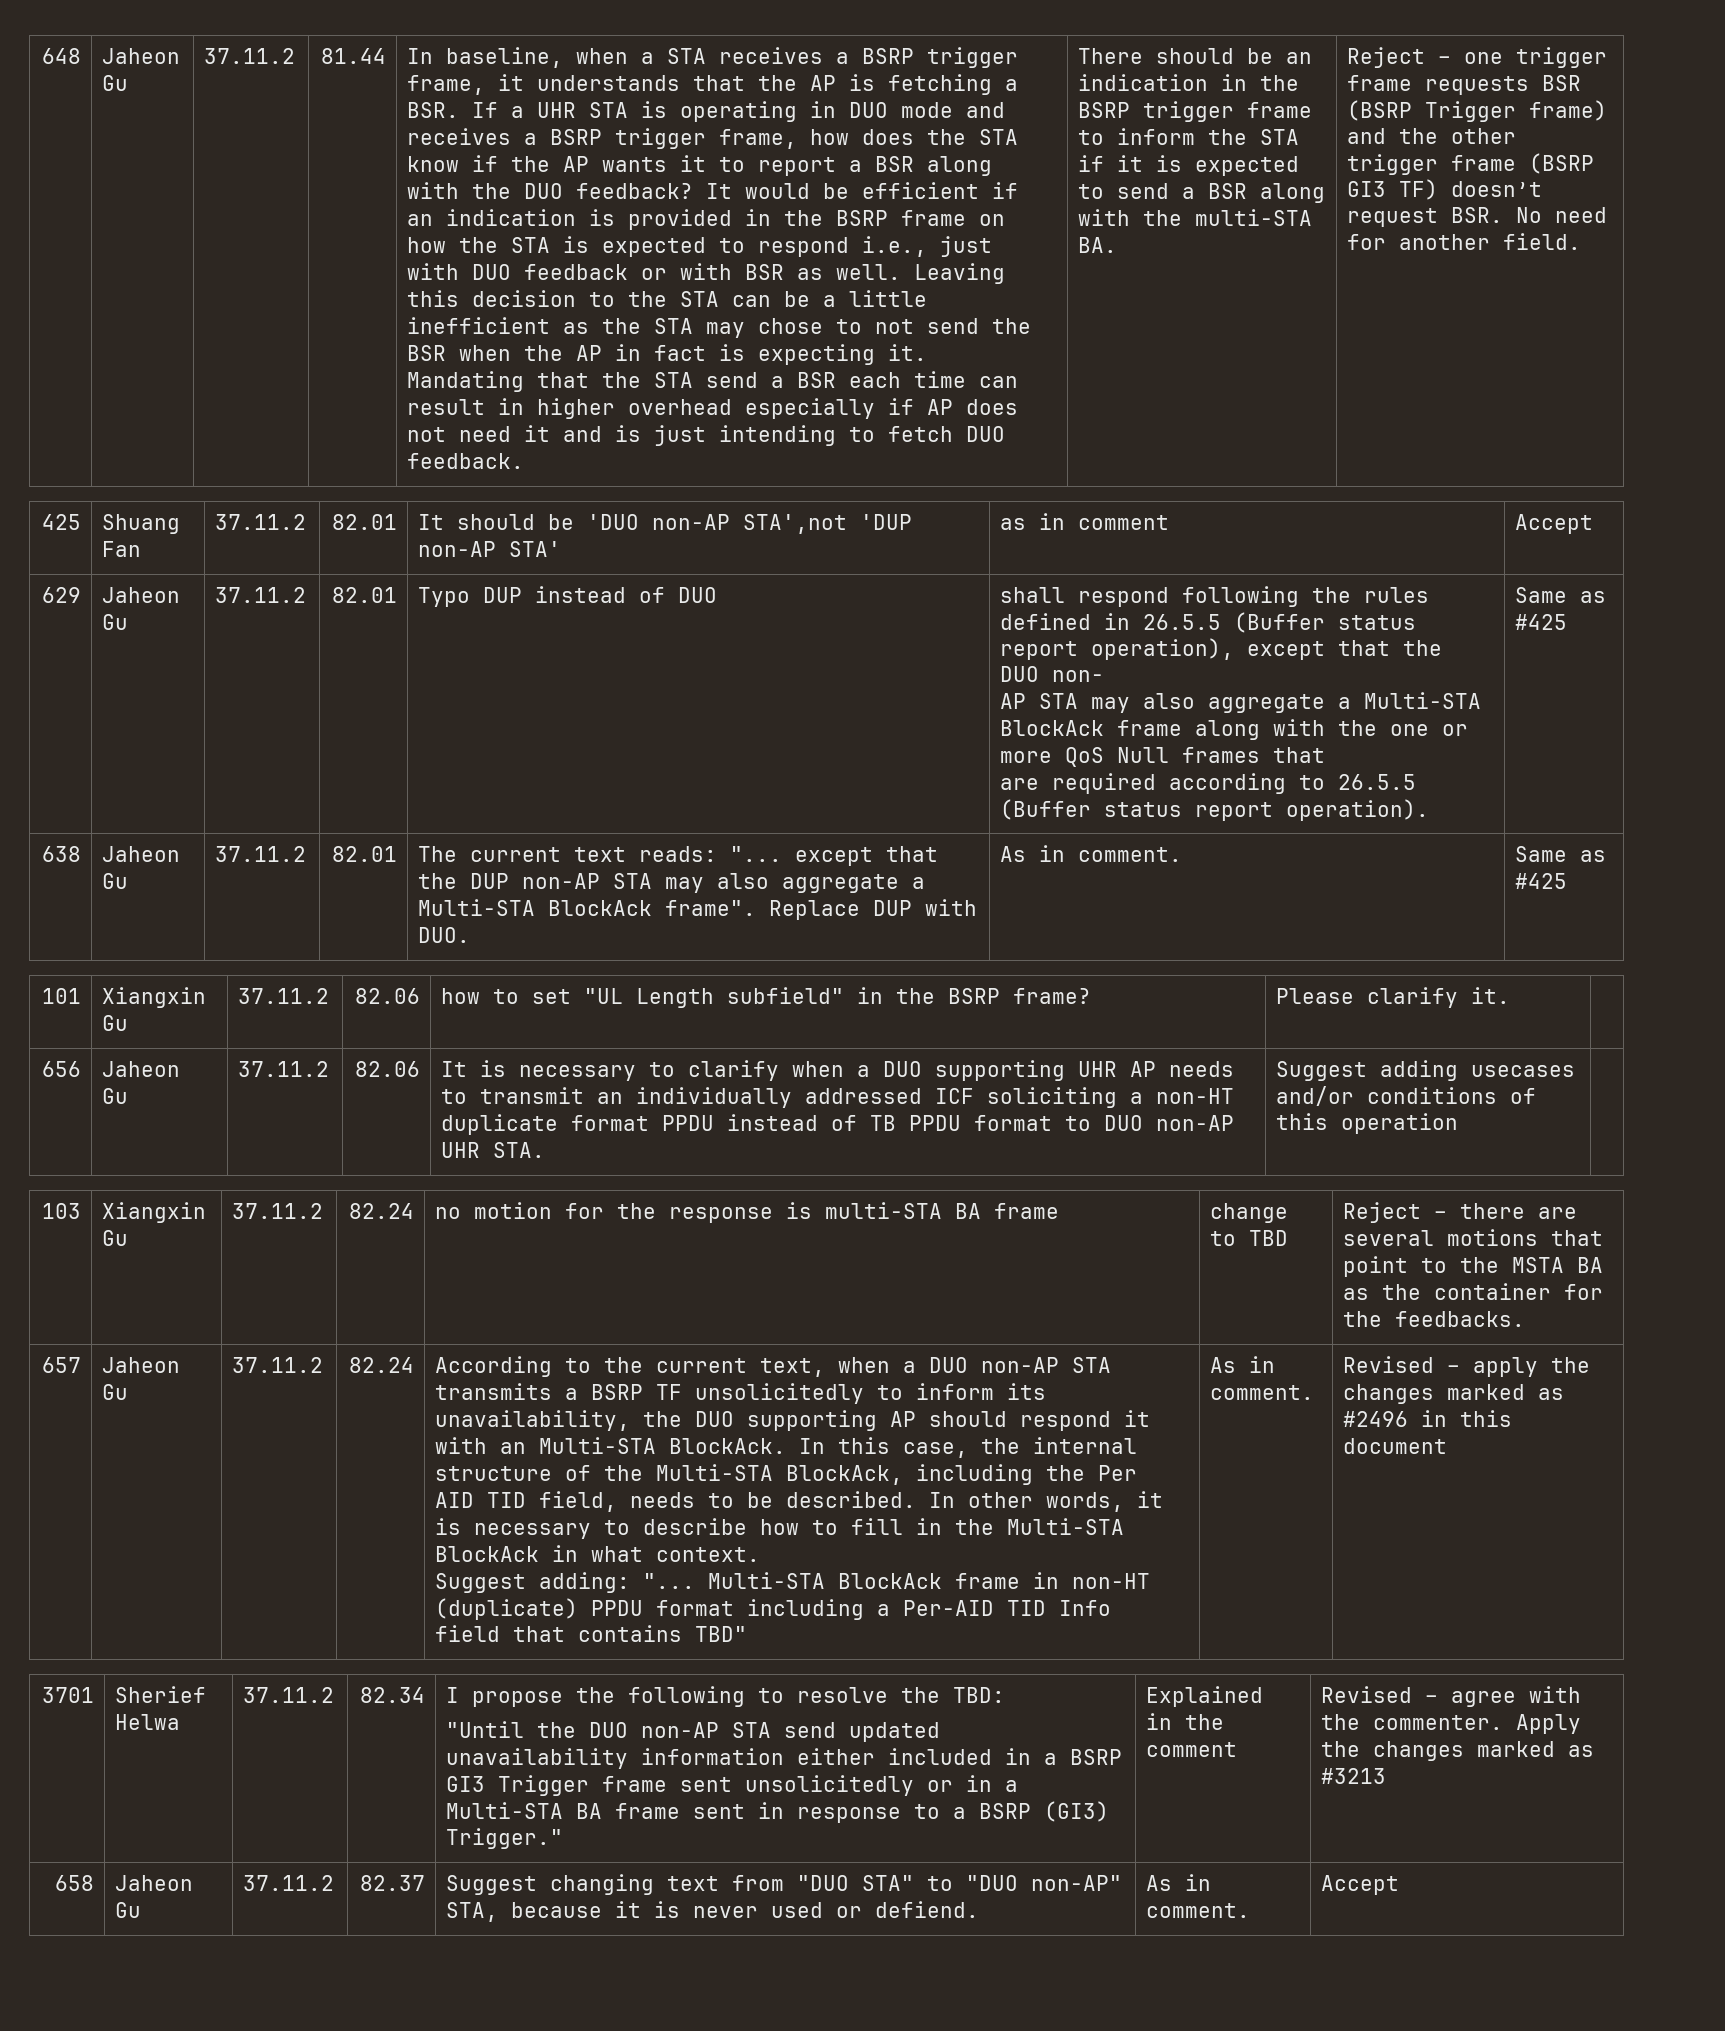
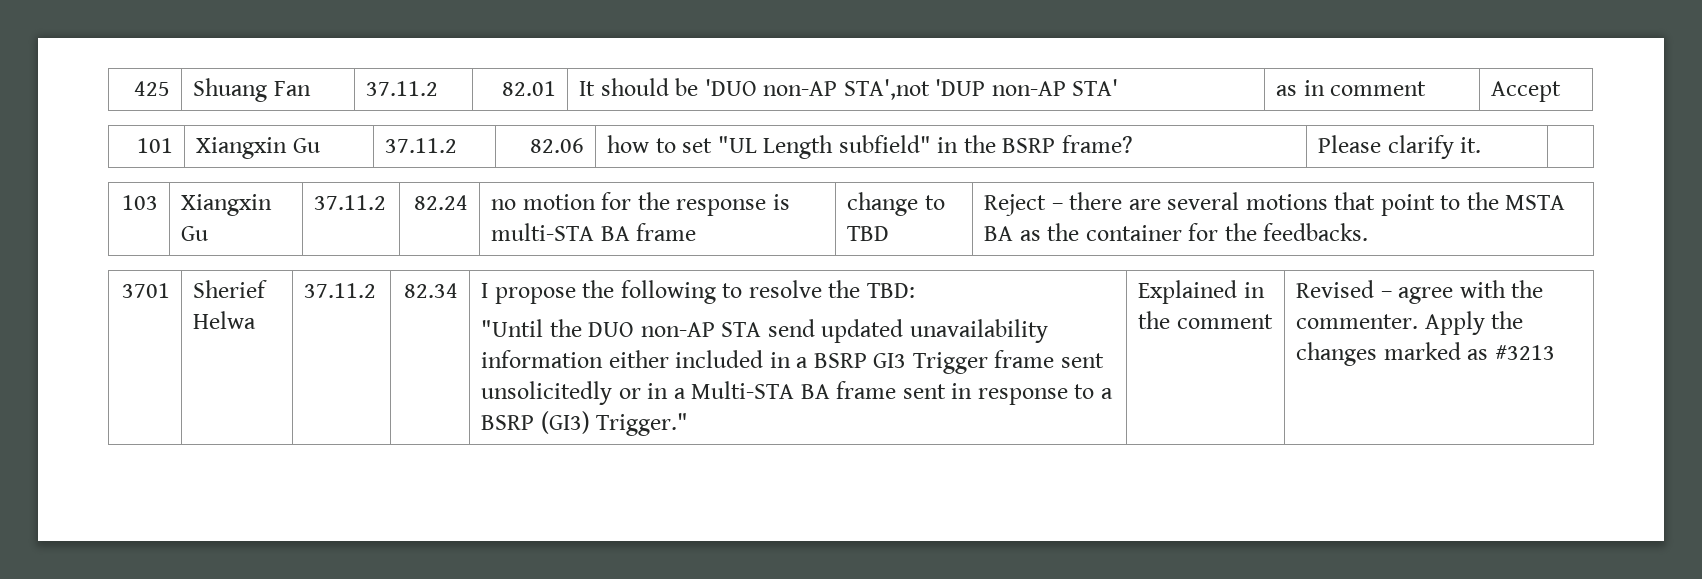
[41,48,81,64] [102,48,181,64] [102,75,129,91] [204,48,296,64] [320,48,386,64] [407,47,1019,68] [407,74,1019,95] [407,101,1006,122] [407,128,1019,149] [407,155,993,176] [407,182,1019,199] [407,209,1006,230] [407,236,993,257] [407,263,1006,284] [407,290,928,307] [407,317,1032,338] [407,344,928,365] [407,371,1019,392] [407,398,1019,419] [407,425,1006,446] [407,453,525,469] [1078,48,1313,64] [1078,74,1300,91] [1078,101,1313,122] [1078,128,1300,145] [1078,155,1300,176] [1078,183,1326,203] [1078,209,1313,226] [1078,237,1118,253] [1347,47,1608,68] [1347,75,1582,95] [1347,100,1608,122] [1347,128,1517,144] [1347,153,1595,175] [1347,179,1543,200] [1347,207,1608,227] [1347,233,1582,250] 648 | Jaheon Gu | 37.11.2 | 81.44 | In baseline, when a STA receives a BSRP trigger frame, it understands that the AP is fetching a BSR. If a UHR STA is operating in DUO mode and receives a BSRP trigger frame, how does the STA know if the AP wants it to report a BSR along with the DUO feedback? It would be efficient if an indication is provided in the BSRP frame on how the STA is expected to respond i.e., just with DUO feedback or with BSR as well. Leaving this decision to the STA can be a little inefficient as the STA may chose to not send the BSR when the AP in fact is expecting it. Mandating that the STA send a BSR each time can result in higher overhead especially if AP does not need it and is just intending to fetch DUO feedback. | There should be an indication in the BSRP trigger frame to inform the STA if it is expected to send a BSR along with the multi-STA BA. | Reject – one trigger frame requests BSR (BSRP Trigger frame) and the other trigger frame (BSRP GI3 TF) doesn’t request BSR. No need for another field. // -> (133, 88) none
[41,587,81,603] [102,587,181,603] [102,614,129,630] [215,587,307,603] [331,587,397,603] [418,586,718,607] [1000,586,1430,607] [1000,612,1417,633] [1000,638,1443,660] [1000,666,1105,682] [1000,692,1482,713] [1000,719,1469,740] [1000,747,1326,767] [1000,773,1417,794] [1000,799,1430,821] [1515,587,1607,603] [1515,614,1568,630] [41,846,81,862] [102,846,181,862] [102,873,129,889] [215,846,307,862] [331,846,397,862] [418,846,939,866] [418,873,926,893] [418,899,978,920] [418,927,471,943] [1000,845,1183,862] [1515,846,1607,862] [1515,873,1568,889] // 629 | Jaheon Gu | 37.11.2 | 82.01 | Typo DUP instead of DUO | shall respond following the rules defined in 26.5.5 (Buffer status report operation), except that the DUO non- // AP STA may also aggregate a Multi-STA BlockAck frame along with the one or more QoS Null frames that // are required according to 26.5.5 (Buffer status report operation). | Same as #425 // 638 | Jaheon Gu | 37.11.2 | 82.01 | The current text reads: "... except that the DUP non-AP STA may also aggregate a Multi-STA BlockAck frame". Replace DUP with DUO. | As in comment. | Same as #425 -> (1562, 91) none
[41,1061,81,1077] [102,1061,181,1077] [102,1088,129,1104] [238,1061,330,1077] [354,1061,420,1077] [441,1060,1235,1081] [441,1087,1235,1108] [441,1114,1235,1135] [441,1142,546,1158] [1276,1060,1576,1081] [1276,1086,1537,1106] [1276,1113,1459,1134] // 656 | Jaheon Gu | 37.11.2 | 82.06 | It is necessary to clarify when a DUO supporting UHR AP needs to transmit an individually addressed ICF soliciting a non-HT duplicate format PPDU instead of TB PPDU format to DUO non-AP UHR STA. | Suggest adding usecases and/or conditions of this operation | -> (1482, 145) none
[41,1357,81,1373] [102,1357,181,1373] [102,1384,129,1400] [232,1357,324,1373] [348,1357,414,1373] [435,1356,1112,1377] [435,1383,1047,1404] [435,1410,1151,1431] [435,1437,1138,1458] [435,1464,1138,1485] [435,1491,1164,1512] [435,1518,1125,1539] [435,1545,761,1562] [435,1572,1151,1593] [435,1598,1112,1620] [435,1625,748,1642] [1210,1356,1276,1373] [1210,1385,1315,1400] [1343,1356,1591,1377] [1343,1384,1565,1404] [1343,1410,1513,1427] [1343,1438,1448,1454] // 657 | Jaheon Gu | 37.11.2 | 82.24 | According to the current text, when a DUO non-AP STA transmits a BSRP TF unsolicitedly to inform its unavailability, the DUO supporting AP should respond it with an Multi-STA BlockAck. In this case, the internal structure of the Multi-STA BlockAck, including the Per AID TID field, needs to be described. In other words, it is necessary to describe how to fill in the Multi-STA BlockAck in what context. // Suggest adding: "... Multi-STA BlockAck frame in non-HT (duplicate) PPDU format including a Per-AID TID Info field that contains TBD" | As in comment. | Revised – apply the changes marked as #2496 in this document -> (1369, 232) none
[54,1875,94,1891] [115,1875,194,1891] [115,1902,142,1918] [243,1875,335,1891] [359,1875,425,1891] [446,1874,1123,1895] [446,1901,980,1922] [1146,1874,1212,1891] [1146,1903,1251,1918] [1321,1875,1400,1895] // 658 | Jaheon Gu | 37.11.2 | 82.37 | Suggest changing text from "DUO STA" to "DUO non-AP" STA, because it is never used or defiend. | As in comment. | Accept -> (1555, 352) none

